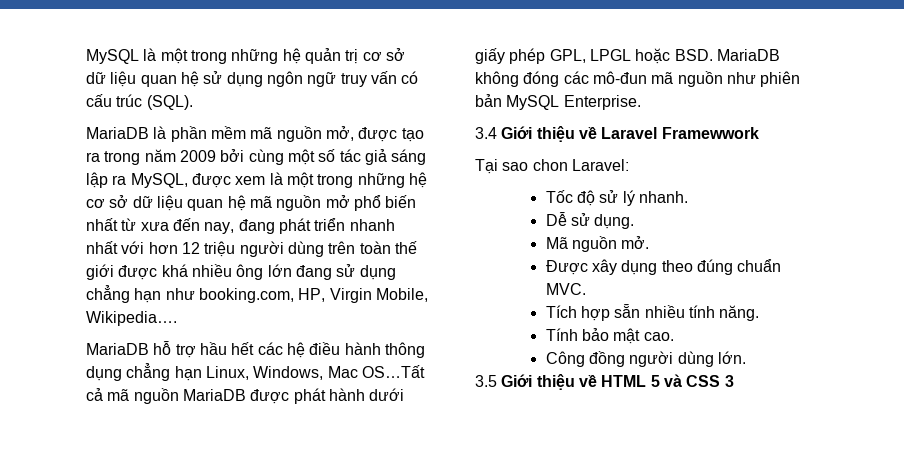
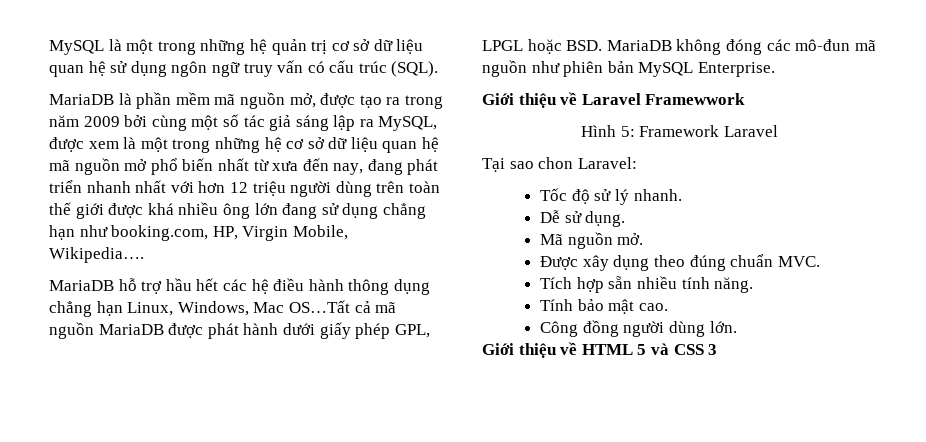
[475,127,497,139] 3.4 -> (775, 69) none
(759, 133) none -> [581,125,778,137] // Hình 5: Framework Laravel
[475,375,497,387] 3.5 -> (737, 327) none

